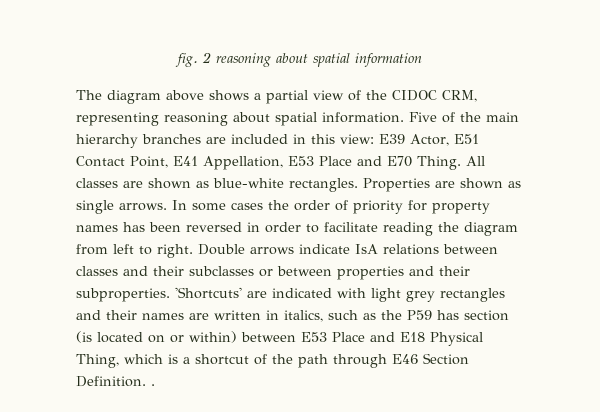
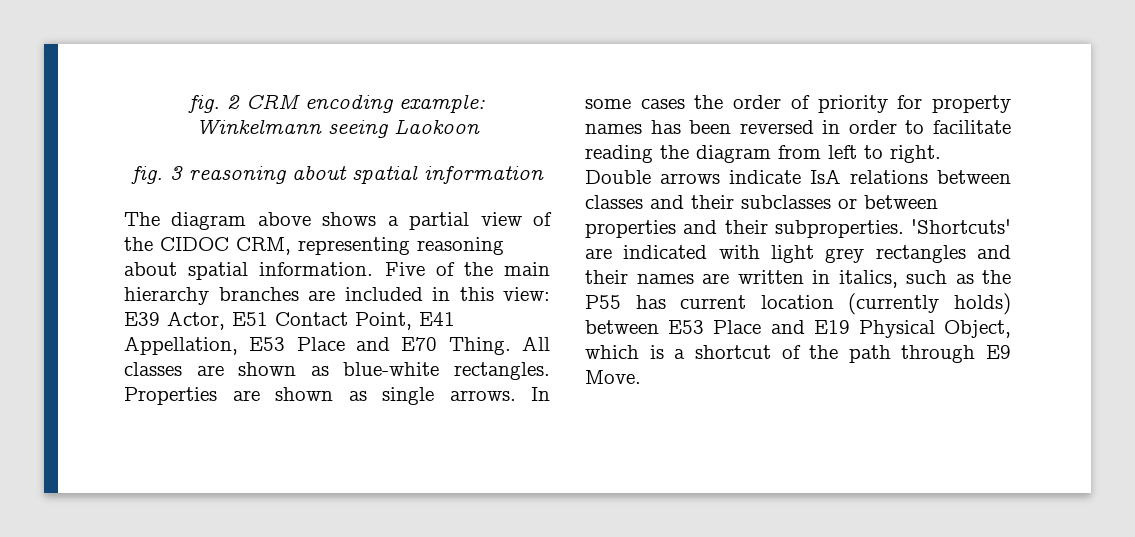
(211, 57) none -> [246,94,485,113] [195,119,480,138] [130,166,183,184] CRM encoding example: Winkelmann seeing Laokoon // fig. 3
[407,310,509,321] [76,331,237,343] P59 has section (is located on or within) -> [585,293,1011,315] P55 has current location (currently holds)
[400,332,483,346] [76,354,119,368] E18 Physical Thing, -> [813,320,1011,338] E19 Physical Object,
[392,353,469,365] [76,376,155,387] E46 Section Definition. . -> [986,345,1011,359] [585,370,641,384] E9 Move.

